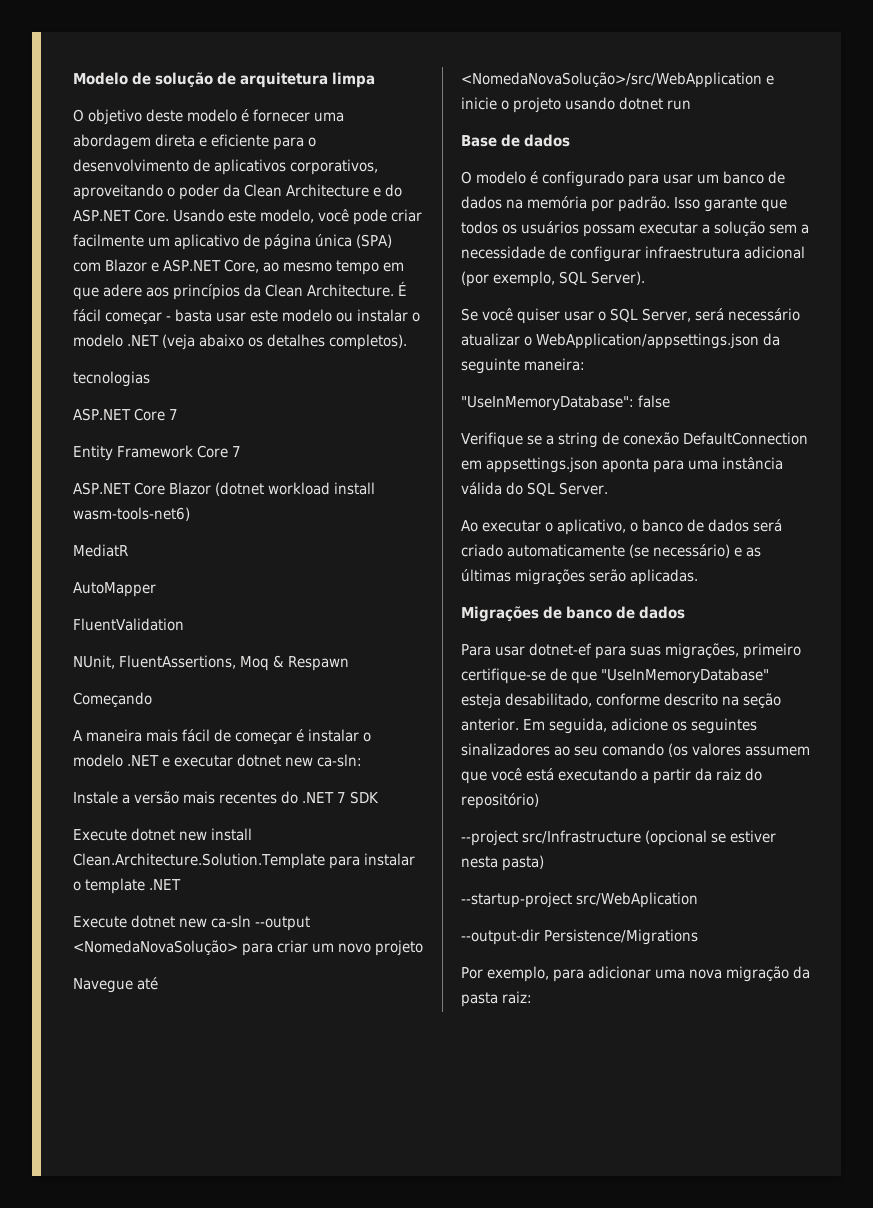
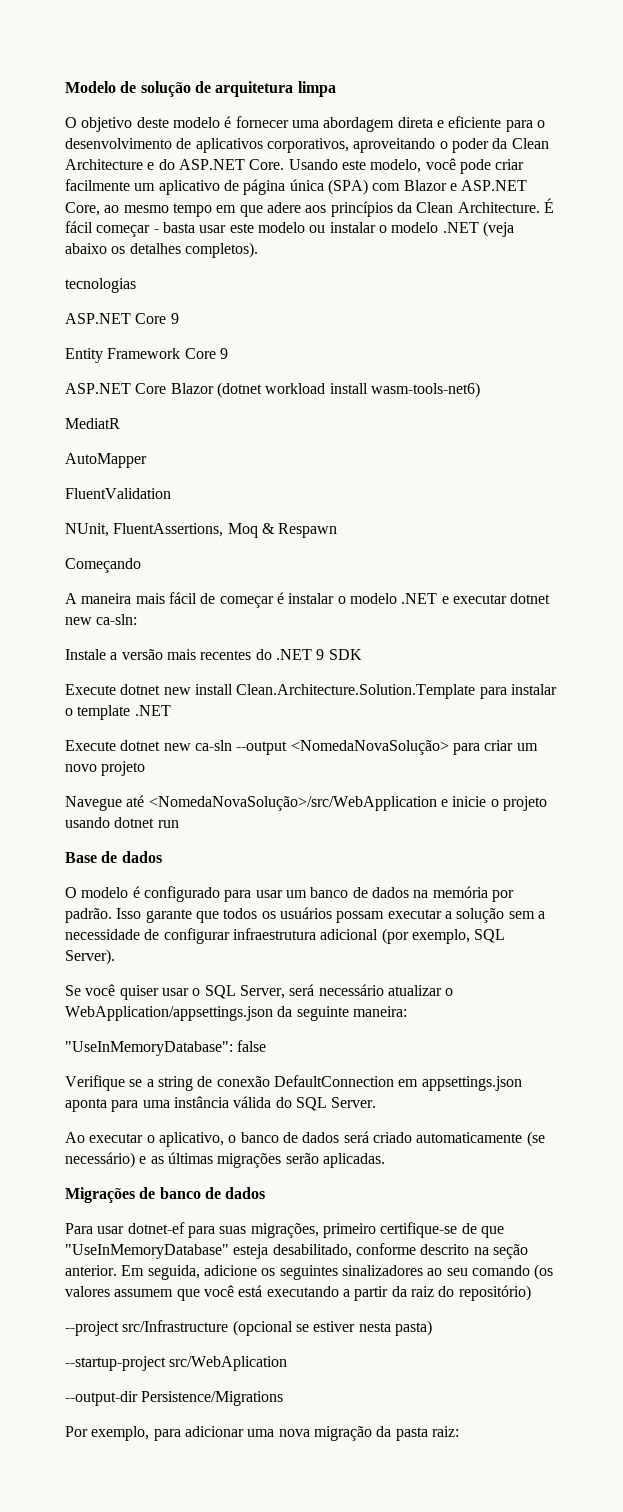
[168,409,178,420] 7 -> [170,313,179,324] 9
[231,446,241,457] 7 -> [219,348,228,359] 9
[337,792,346,803] 7 -> [316,649,325,660] 9

